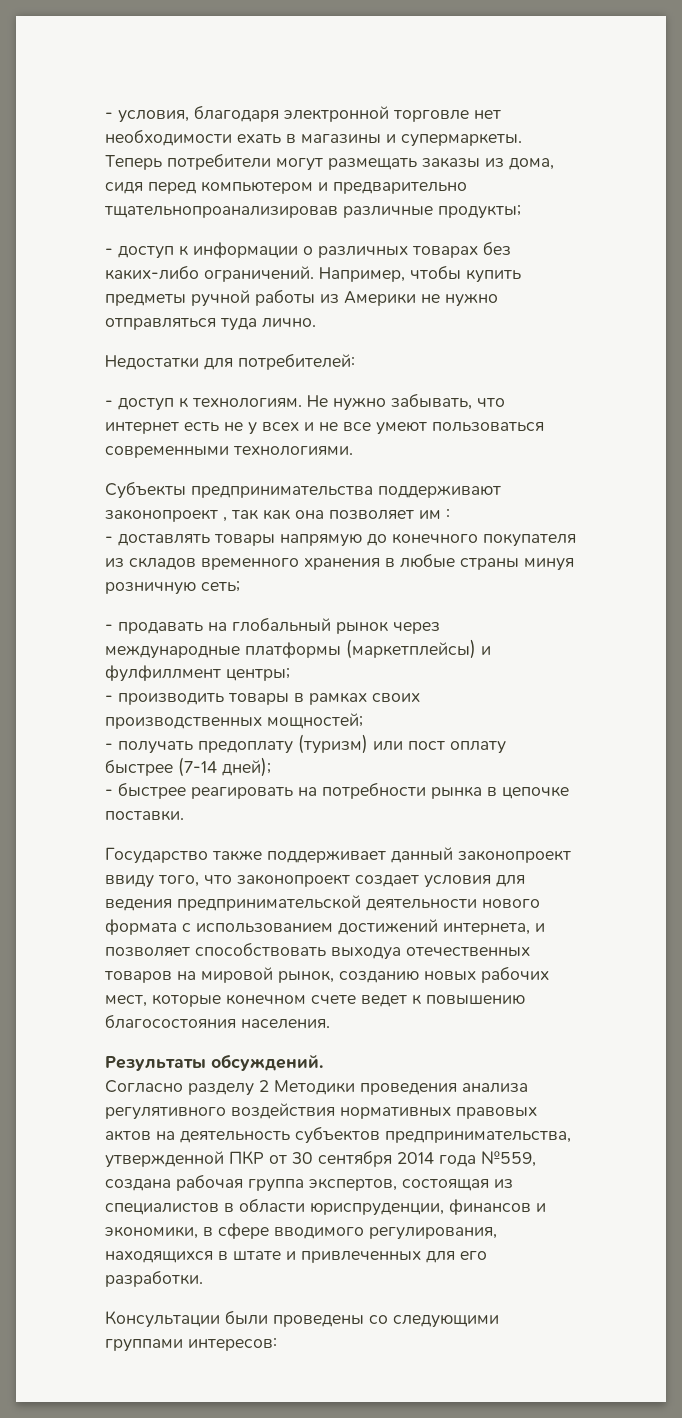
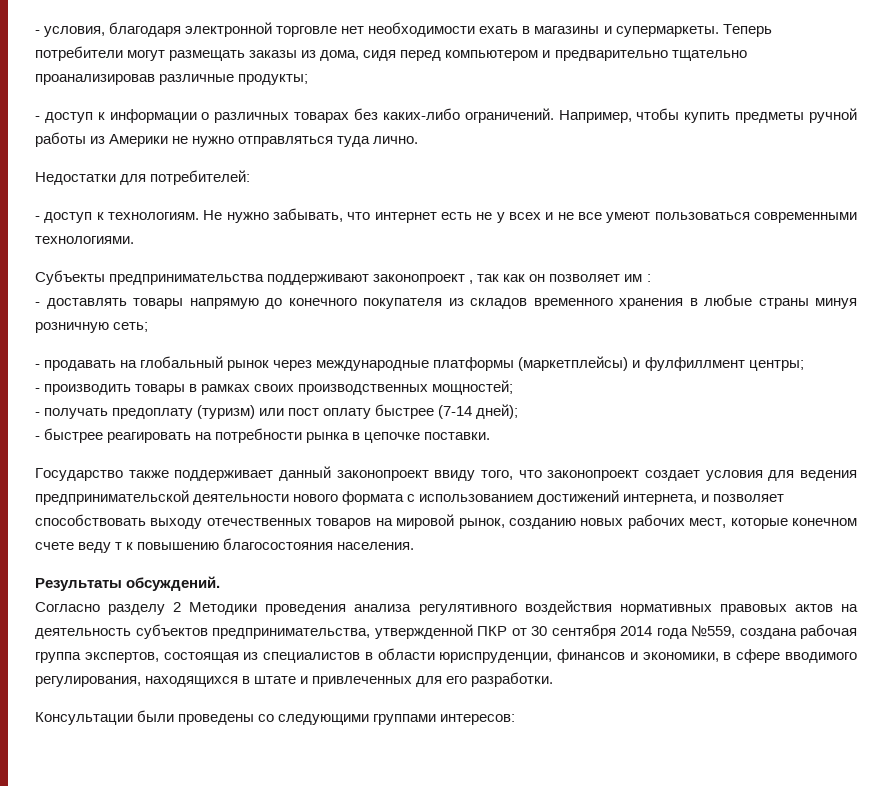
[104,206,338,218] тщательнопроанализировав -> [671,50,747,61] [35,74,155,85] тщательно проанализировав
[295,510,324,519] она -> [529,274,546,282] он
[331,947,401,960] выходуа -> [150,518,203,529] выходу
[361,995,407,1007] ведет -> [78,542,123,553] веду т

